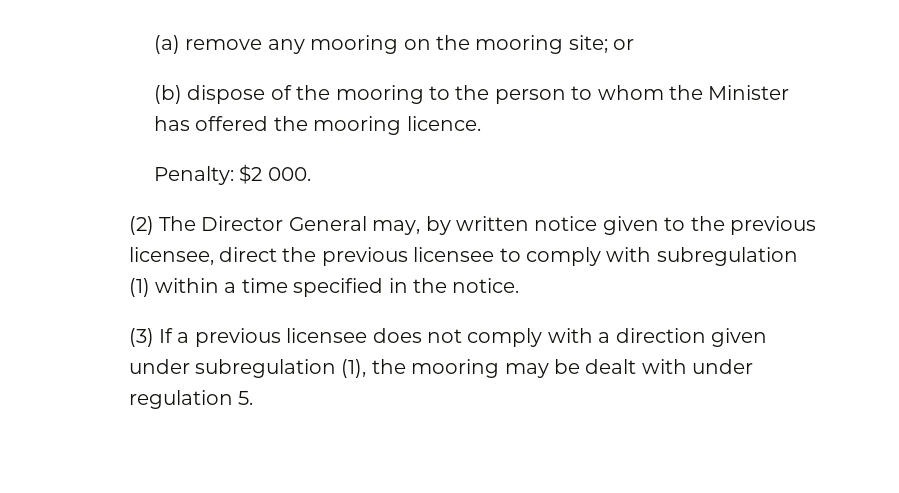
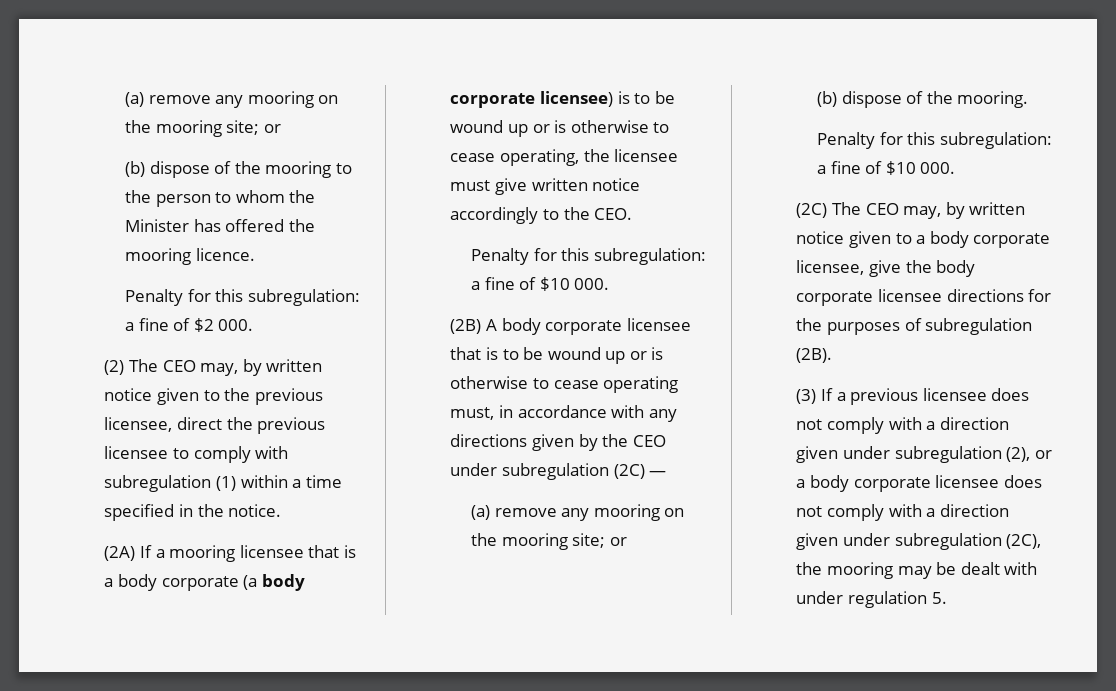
[153,166,234,185] Penalty: -> [125,289,360,306] [125,318,191,331] Penalty for this subregulation: a fine of
[201,216,367,231] Director General -> [162,360,196,372] CEO
(520, 285) none -> [104,545,356,562] [104,574,305,591] [450,91,675,108] [450,120,670,137] [450,149,679,166] [450,178,641,195] [450,207,633,224] [471,248,706,265] [471,277,610,291] [450,318,691,335] [450,347,664,364] [450,376,679,393] [450,405,677,422] [450,434,666,451] [450,463,667,480] [471,504,685,521] [471,533,627,550] [817,91,1029,108] [817,132,1052,149] [817,161,956,175] [796,202,1026,219] [796,231,1051,248] [796,260,976,277] [796,289,1052,306] [796,318,1033,335] [796,348,833,363] // (2A) If a mooring licensee that is a body corporate (a body corporate licensee) is to be wound up or is otherwise to cease operating, the licensee must give written notice accordingly to the CEO. // Penalty for this subregulation: a fine of $10 000. // (2B) A body corporate licensee that is to be wound up or is otherwise to cease operating must, in accordance with any directions given by the CEO under subregulation (2C) — // (a) remove any mooring on the mooring site; or // (b) dispose of the mooring. // Penalty for this subregulation: a fine of $10 000. // (2C) The CEO may, by written notice given to a body corporate licensee, give the body corporate licensee directions for the purposes of subregulation (2B).
[341,359,367,378] (1), -> [1006,447,1052,462] [796,475,1042,492] [796,504,1009,521] [796,533,1042,550] (2), or a body corporate licensee does not comply with a direction given under subregulation (2C),

